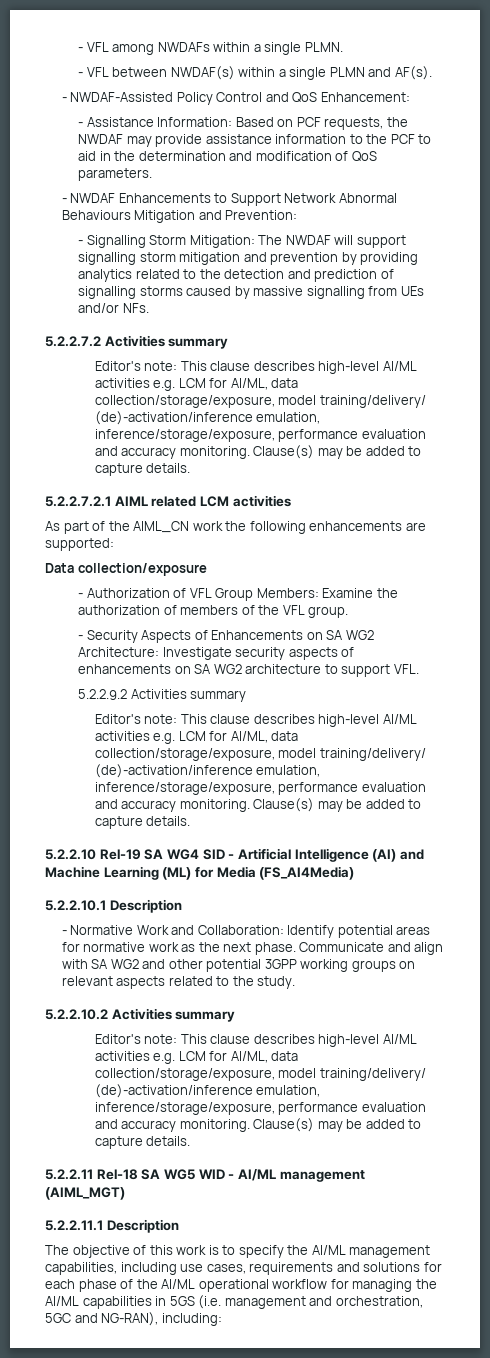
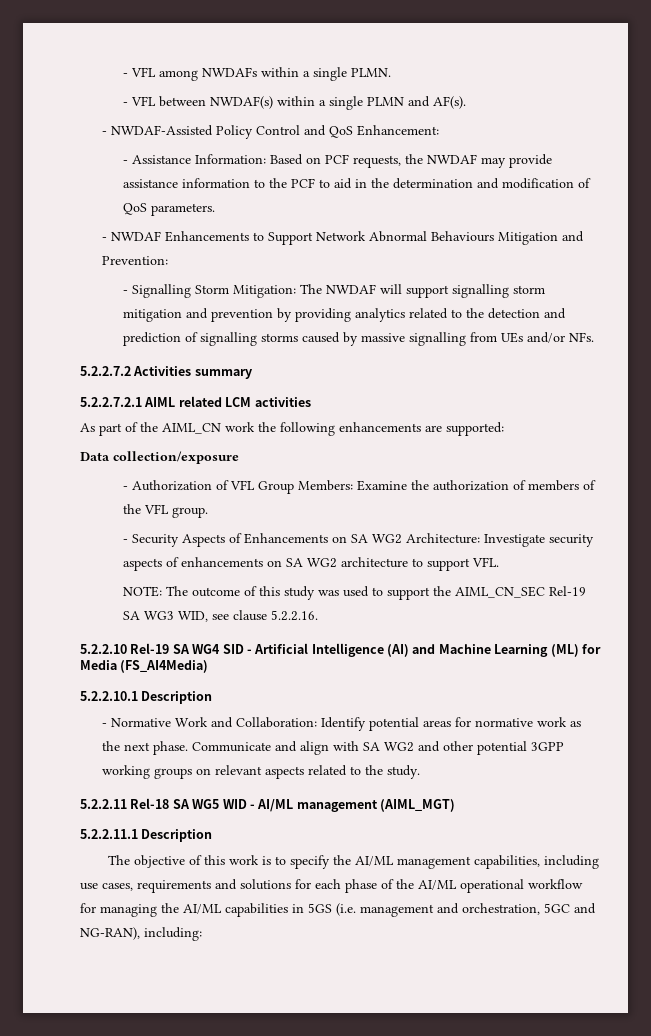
[94,361,417,374] [94,378,299,391] [94,395,426,408] [94,411,321,425] [94,429,426,442] [94,445,422,459] [94,463,191,476] // Editor's note: This clause describes high-level AI/ML activities e.g. LCM for AI/ML, data collection/storage/exposure, model training/delivery/ (de)-activation/inference emulation, inference/storage/exposure, performance evaluation and accuracy monitoring. Clause(s) may be added to capture details. -> (252, 374) none
[78,689,247,702] [94,714,417,727] [94,731,299,744] [94,748,426,761] [94,764,321,778] [94,782,426,795] [94,798,422,812] [94,816,191,829] 5.2.2.9.2 Activities summary // Editor's note: This clause describes high-level AI/ML activities e.g. LCM for AI/ML, data collection/storage/exposure, model training/delivery/ (de)-activation/inference emulation, inference/storage/exposure, performance evaluation and accuracy monitoring. Clause(s) may be added to capture details. -> [123,586,587,600] [123,610,319,622] NOTE: The outcome of this study was used to support the AIML_CN_SEC Rel-19 SA WG3 WID, see clause 5.2.2.16.
[45,1008,236,1022] [94,1034,417,1047] [94,1051,299,1064] [94,1068,426,1081] [94,1084,321,1098] [94,1102,426,1115] [94,1118,422,1132] [94,1136,191,1149] // 5.2.2.10.2 Activities summary // Editor's note: This clause describes high-level AI/ML activities e.g. LCM for AI/ML, data collection/storage/exposure, model training/delivery/ (de)-activation/inference emulation, inference/storage/exposure, performance evaluation and accuracy monitoring. Clause(s) may be added to capture details. -> (420, 772) none

